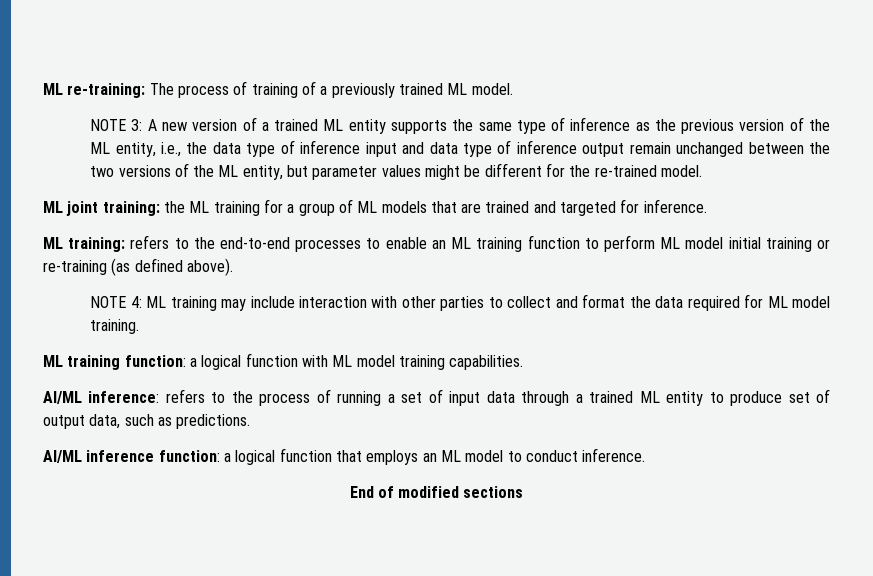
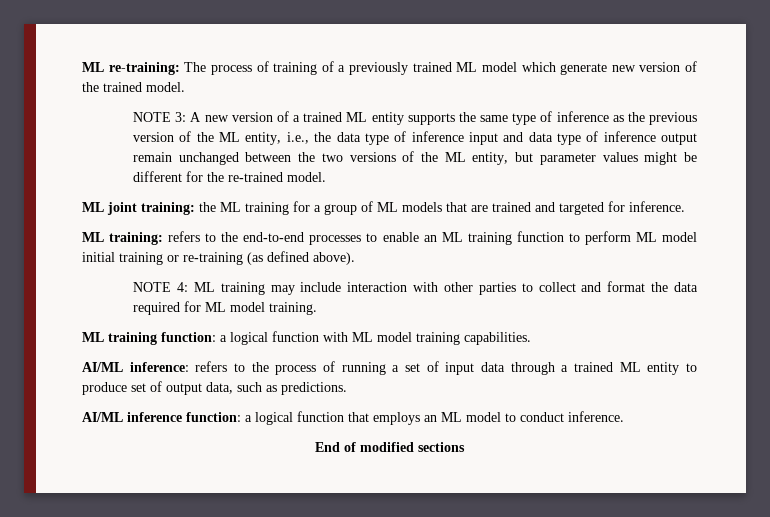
(468, 89) none -> [481,61,697,75] [82,82,142,92] model which generate new version of the trained

